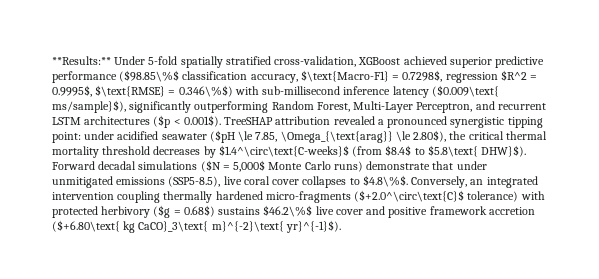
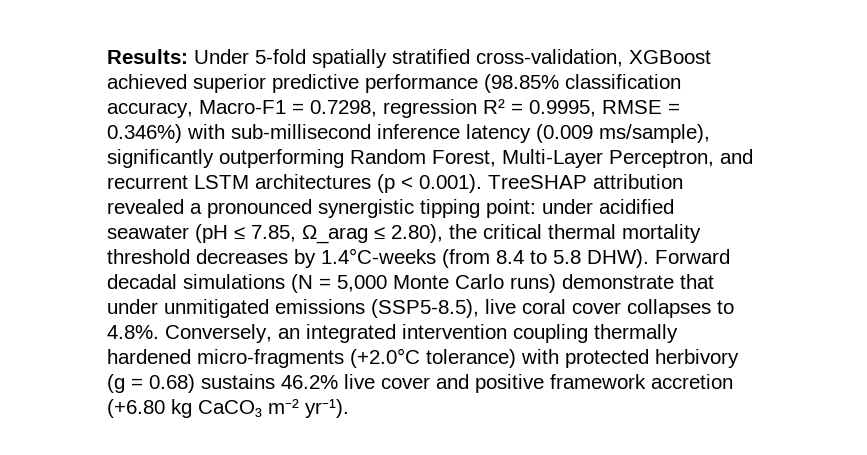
[52,56,111,65] **Results:** -> [107,49,188,64] Results:
[119,70,180,82] ($98.85\%$ -> [484,74,559,93] (98.85%
[300,70,538,83] [52,85,233,97] $\text{Macro-F1} = 0.7298$, regression $R^2 = 0.9995$, $\text{RMSE} = 0.346\%$) -> [199,99,680,118] [107,124,182,143] Macro-F1 = 0.7298, regression R² = 0.9995, RMSE = 0.346%)
[431,85,499,97] [52,100,126,113] ($0.009\text{ ms/sample}$), -> [536,124,710,143] (0.009 ms/sample),
[153,115,221,128] ($p < 0.001$). -> [377,174,482,193] (p < 0.001).
[209,130,447,143] ($pH \le 7.85, \Omega_{\text{arag}} \le 2.80$), -> [195,224,443,244] (pH ≤ 7.85, Ω_arag ≤ 2.80),
[218,145,527,157] [52,160,266,172] $1.4^\circ\text{C-weeks}$ (from $8.4$ to $5.8\text{ DHW}$). Forward decadal simulations ($N = 5,000$ -> [321,248,730,268] [107,274,387,293] 1.4°C-weeks (from 8.4 to 5.8 DHW). Forward decadal simulations (N = 5,000
[362,175,408,187] $4.8\%$. -> [107,325,159,339] 4.8%.
[354,190,465,202] ($+2.0^\circ\text{C}$ -> [350,348,420,368] (+2.0°C
[153,205,313,218] ($g = 0.68$) sustains $46.2\%$ -> [107,374,338,393] (g = 0.68) sustains 46.2%
[52,220,341,233] ($+6.80\text{ kg CaCO}_3\text{ m}^{-2}\text{ yr}^{-1}$). -> [107,399,349,418] (+6.80 kg CaCO₃ m⁻² yr⁻¹).

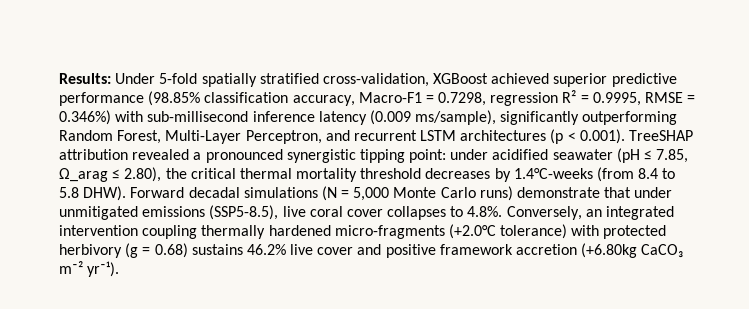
[107,399,192,418] (+6.80 kg -> [581,243,638,258] (+6.80kg

